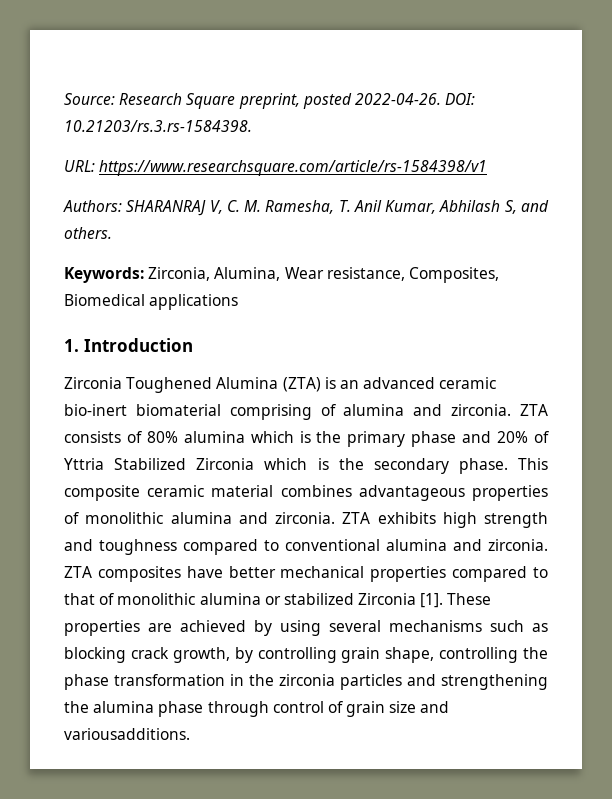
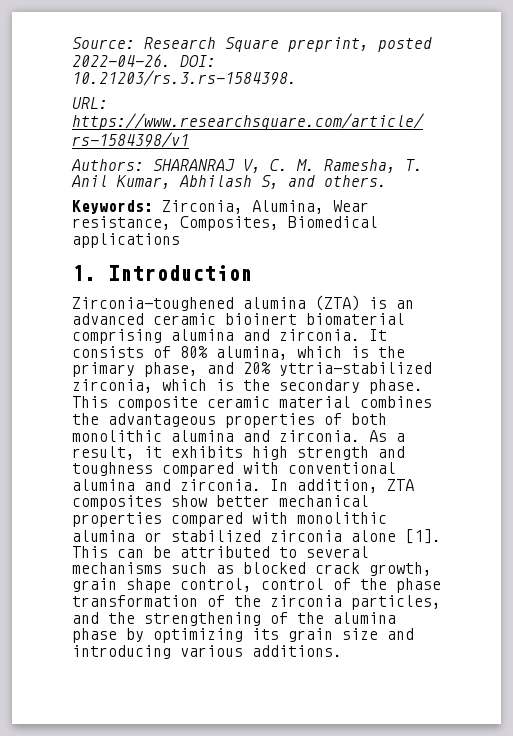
[64,377,279,393] Zirconia Toughened Alumina -> [72,297,306,311] Zirconia-toughened alumina
[64,404,127,416] bio-inert -> [225,313,297,325] bioinert
[320,404,548,416] of alumina and zirconia. ZTA -> [171,329,387,341] alumina and zirconia. It
[183,431,245,443] alumina -> [216,346,288,360] alumina,
[411,431,457,447] phase -> [144,362,198,377] phase,
[534,431,550,443] [64,458,255,470] of Yttria Stabilized Zirconia -> [279,362,432,376] [72,379,153,393] yttria-stabilized zirconia,
(352, 491) none -> [72,413,99,425] the
(79, 518) none -> [351,413,387,425] both
[342,512,371,524] ZTA -> [369,430,405,442] [72,446,162,460] As a result, it
[264,540,279,551] to -> [243,462,279,474] with
(548, 545) none -> [270,479,378,493] In addition,
[186,566,223,578] have -> [171,495,207,507] show
[533,567,548,578] [64,593,115,605] to that of -> [252,512,288,524] with
[358,593,492,608] [64,620,321,636] Zirconia [1]. These properties are achieved by using -> [270,529,441,544] [72,546,297,558] zirconia alone [1]. This can be attributed to
[64,647,126,663] blocking -> [243,562,306,574] blocked
[234,647,519,663] by controlling grain shape, controlling -> [72,578,351,593] grain shape control, control of
[230,674,244,686] in -> [207,595,225,607] of
[340,674,548,690] [64,701,450,717] [64,728,190,740] particles and strengthening the alumina phase through control of grain size and variousadditions. -> [351,595,441,610] [72,612,396,626] [72,628,414,643] [72,645,342,659] particles, and the strengthening of the alumina phase by optimizing its grain size and introducing various additions.

